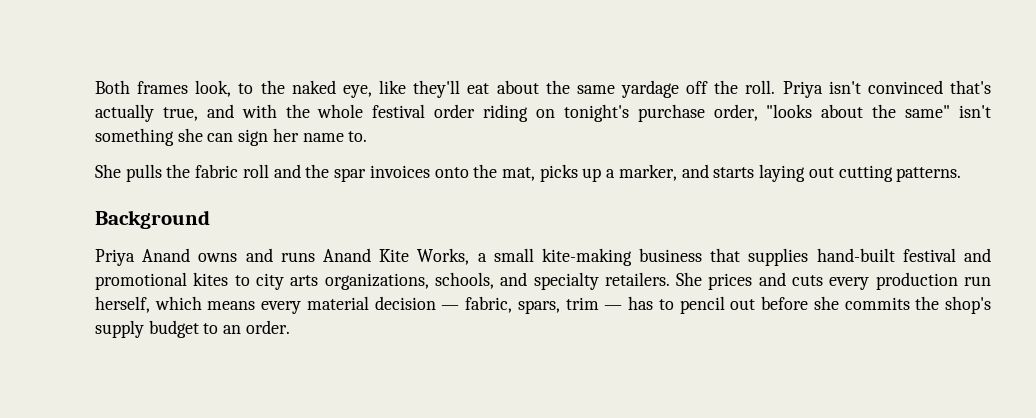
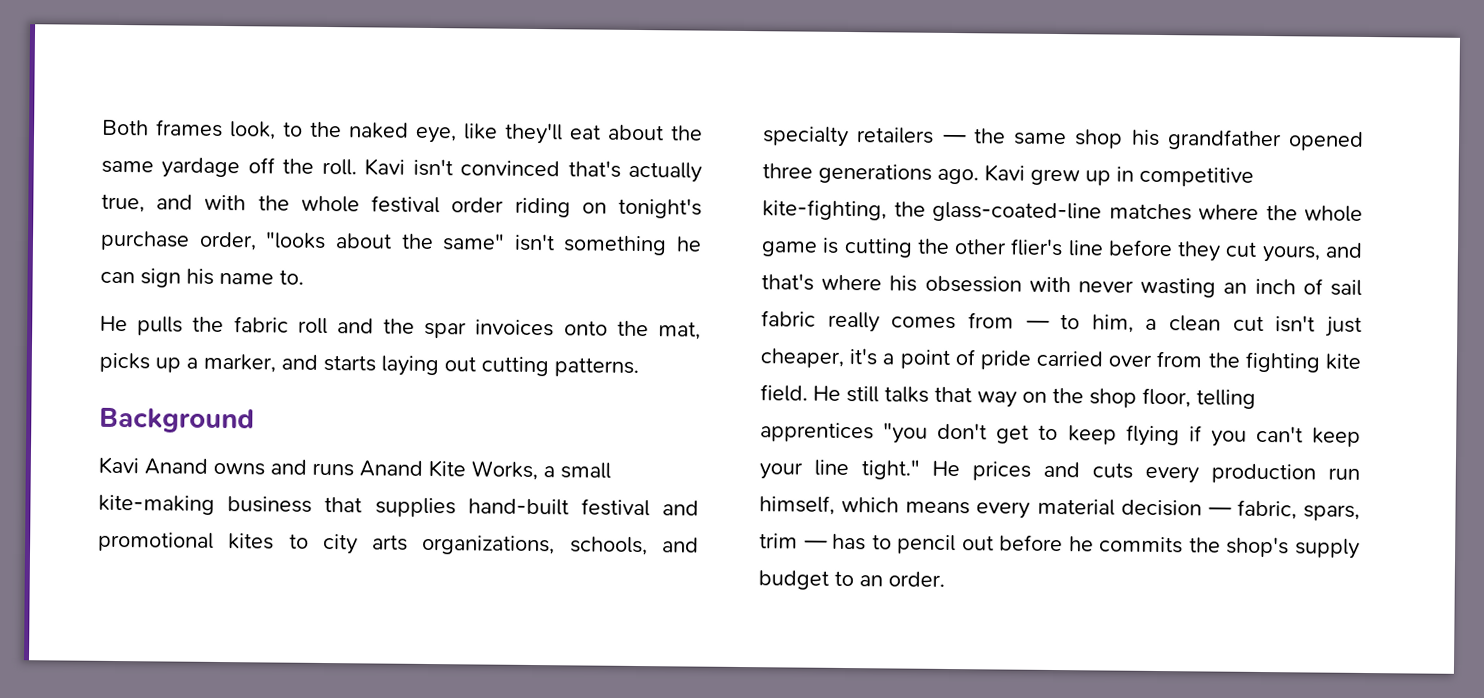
[782,81,823,98] Priya -> [364,158,406,176] Kavi
[177,128,203,142] she -> [676,236,702,252] he
[272,128,299,142] her -> [186,268,214,285] his
[95,164,121,178] She -> [100,315,128,332] He
[95,249,135,266] Priya -> [98,456,139,475] Kavi
[604,272,703,286] retailers. She -> [856,127,1364,151] [762,163,1254,187] [762,199,1363,223] [761,237,1363,263] [761,273,1362,298] [761,310,1362,337] [760,348,1361,373] [760,384,1256,409] [760,422,1361,447] [759,459,960,480] retailers — the same shop his grandfather opened three generations ago. Kavi grew up in competitive kite-fighting, the glass-coated-line matches where the whole game is cutting the other flier's line before they cut yours, and that's where his obsession with never wasting an inch of sail fabric really comes from — to him, a clean cut isn't just cheaper, it's a point of pride carried over from the fighting kite field. He still talks that way on the shop floor, telling apprentices "you don't get to keep flying if you can't keep your line tight." He
[95,296,150,313] herself, -> [759,495,835,515] himself,
[813,296,839,310] she -> [1068,536,1094,552] he

